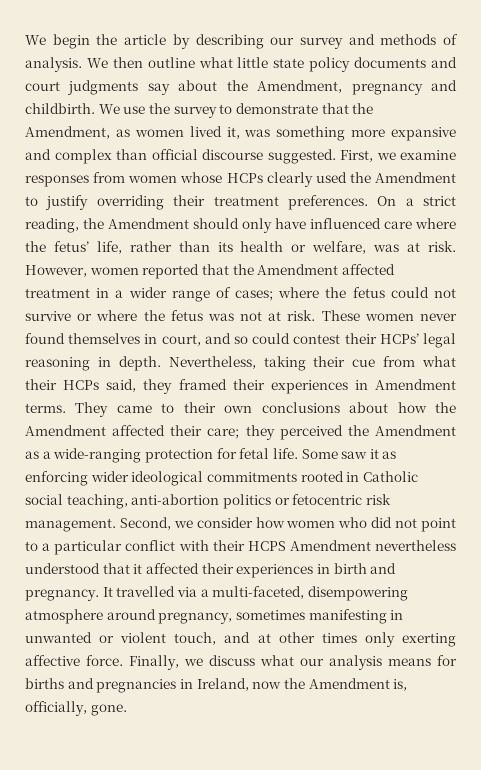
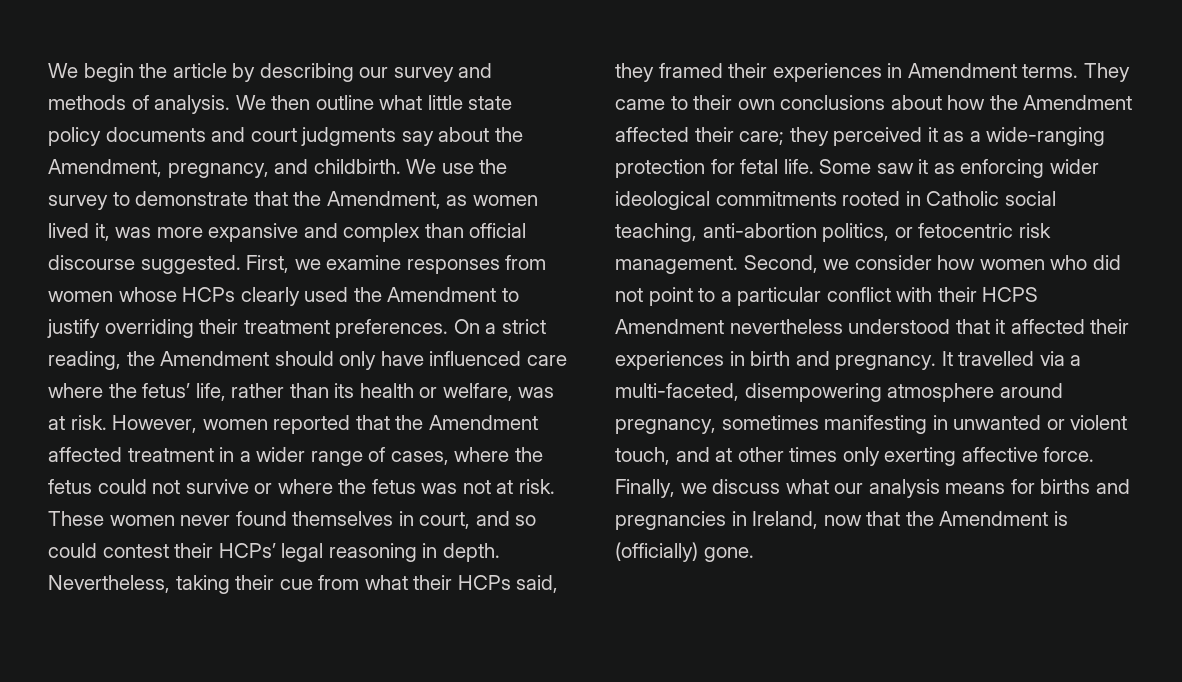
[351,83,423,95] pregnancy -> [167,163,269,178] pregnancy,
[276,126,346,141] something -> (152, 232) none
[235,290,274,301] cases; -> [390,451,449,465] cases,
[347,425,456,436] the Amendment -> [927,127,938,142] it
[222,494,271,509] politics -> [822,223,890,242] politics,
[283,678,408,691] [25,701,87,716] the Amendment is, officially, -> [866,511,1068,526] [615,542,698,562] that the Amendment is (officially)

